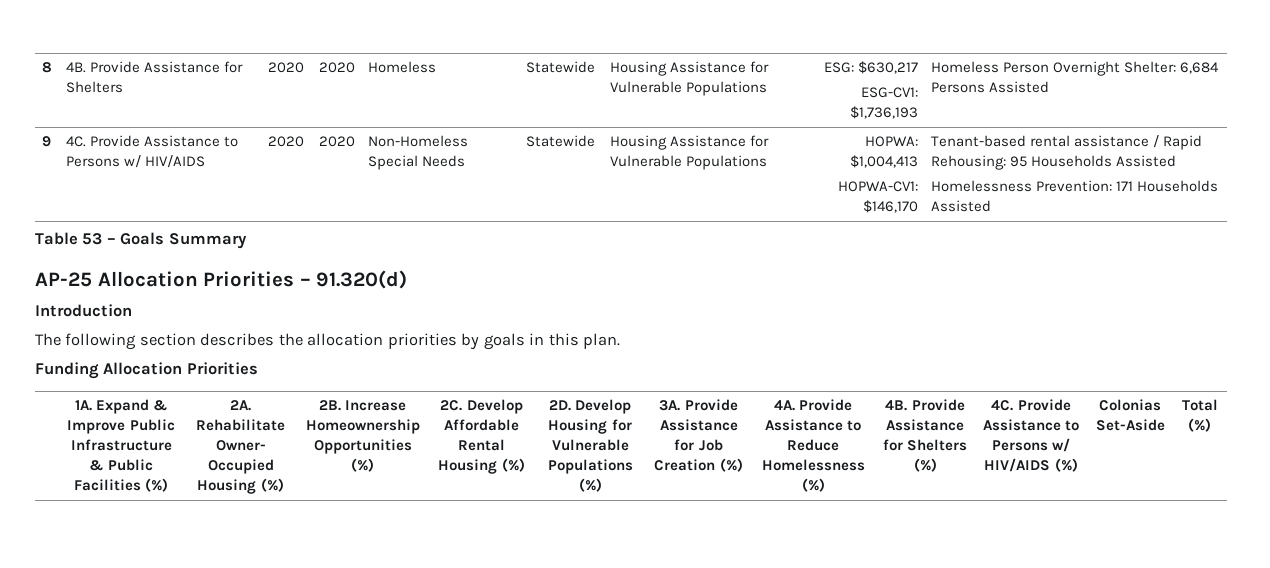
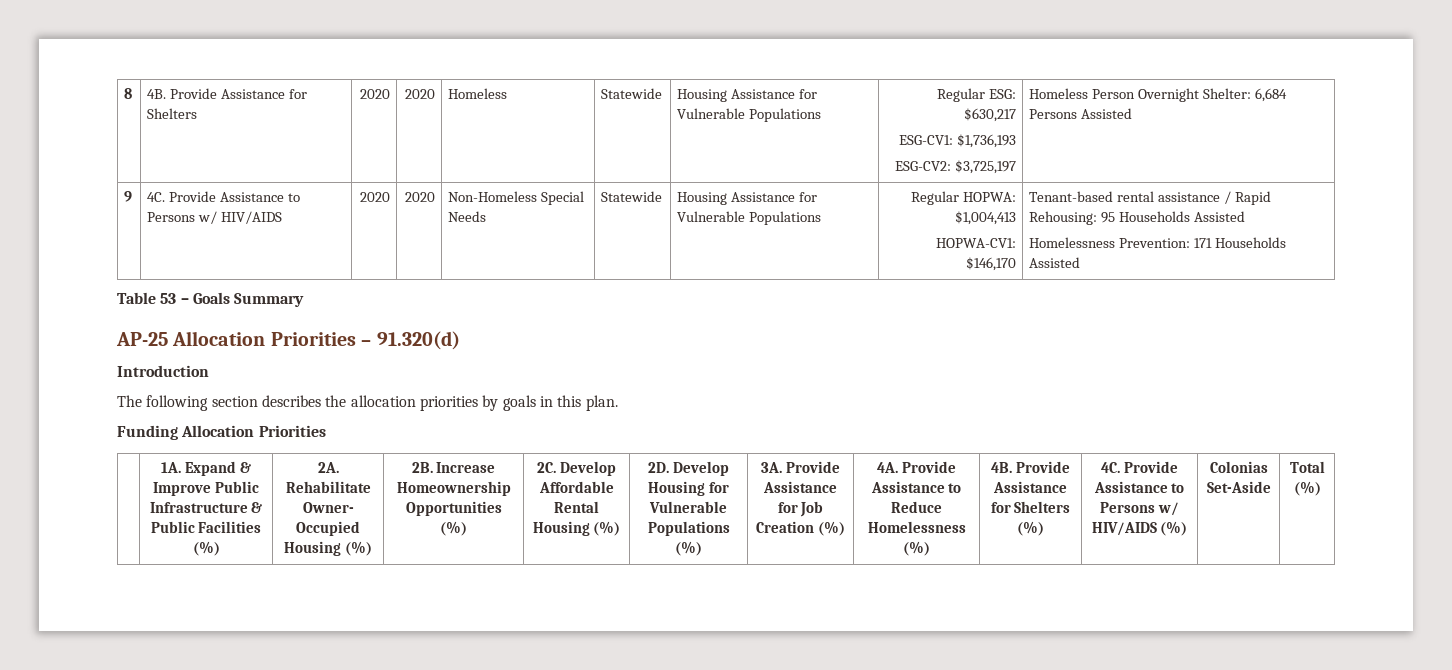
(767, 88) none -> [936,88,985,102] Regular
(919, 112) none -> [894,160,1016,174] // ESG-CV2: $3,725,197
(767, 162) none -> [910,191,959,205] Regular

